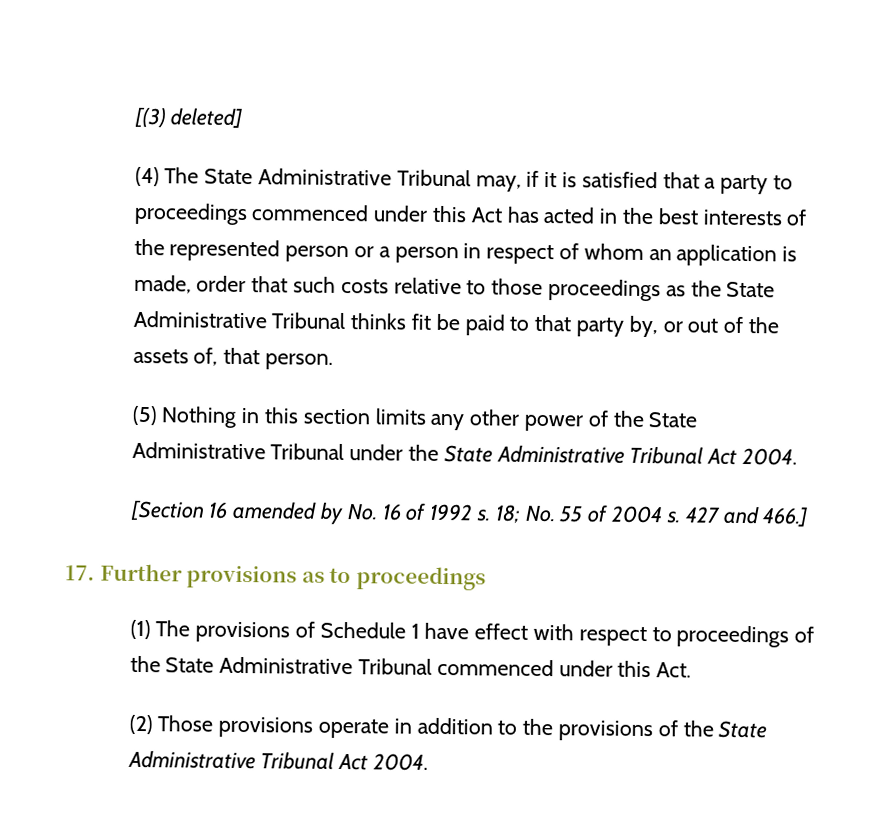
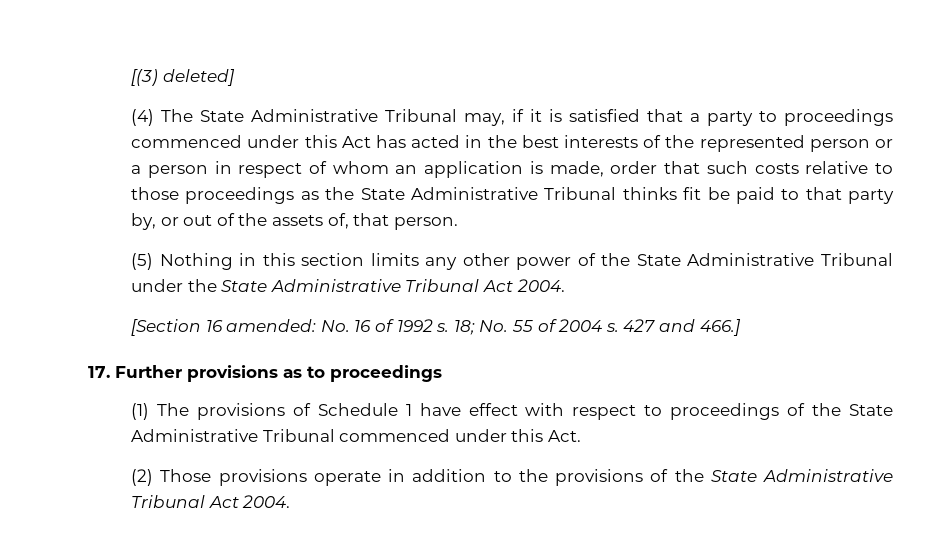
[232,500,345,526] amended by -> [226,319,317,332] amended:

